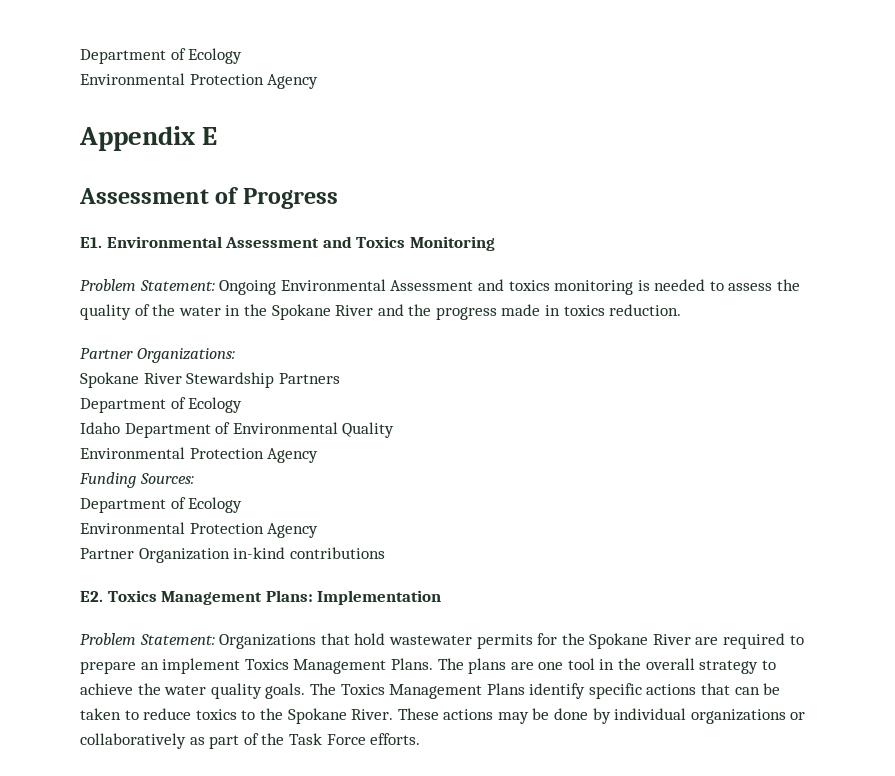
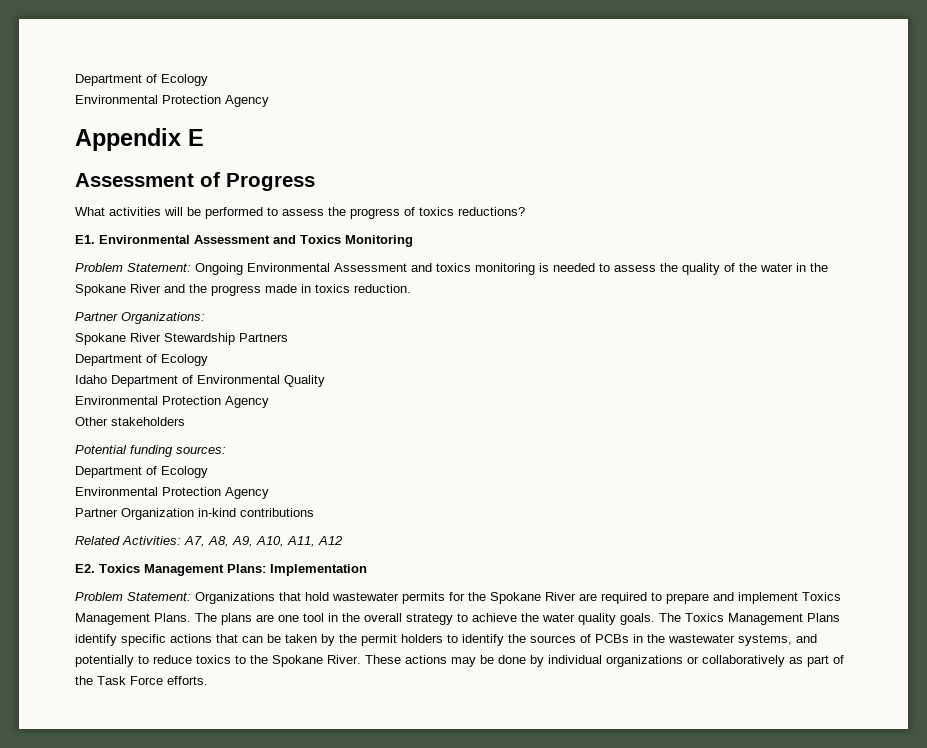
(338, 198) none -> [75,207,525,219] // What activities will be performed to assess the progress of toxics reductions?
[79,472,194,488] Funding Sources: -> [75,417,185,426] [75,445,226,457] Other stakeholders // Potential funding sources:
(385, 553) none -> [75,536,343,547] // Related Activities: A7, A8, A9, A10, A11, A12
[140,662,159,670] an -> [713,592,734,601] and
(121, 714) none -> [321,634,817,646] [75,655,134,667] by the permit holders to identify the sources of PCBs in the wastewater systems, and potentially

